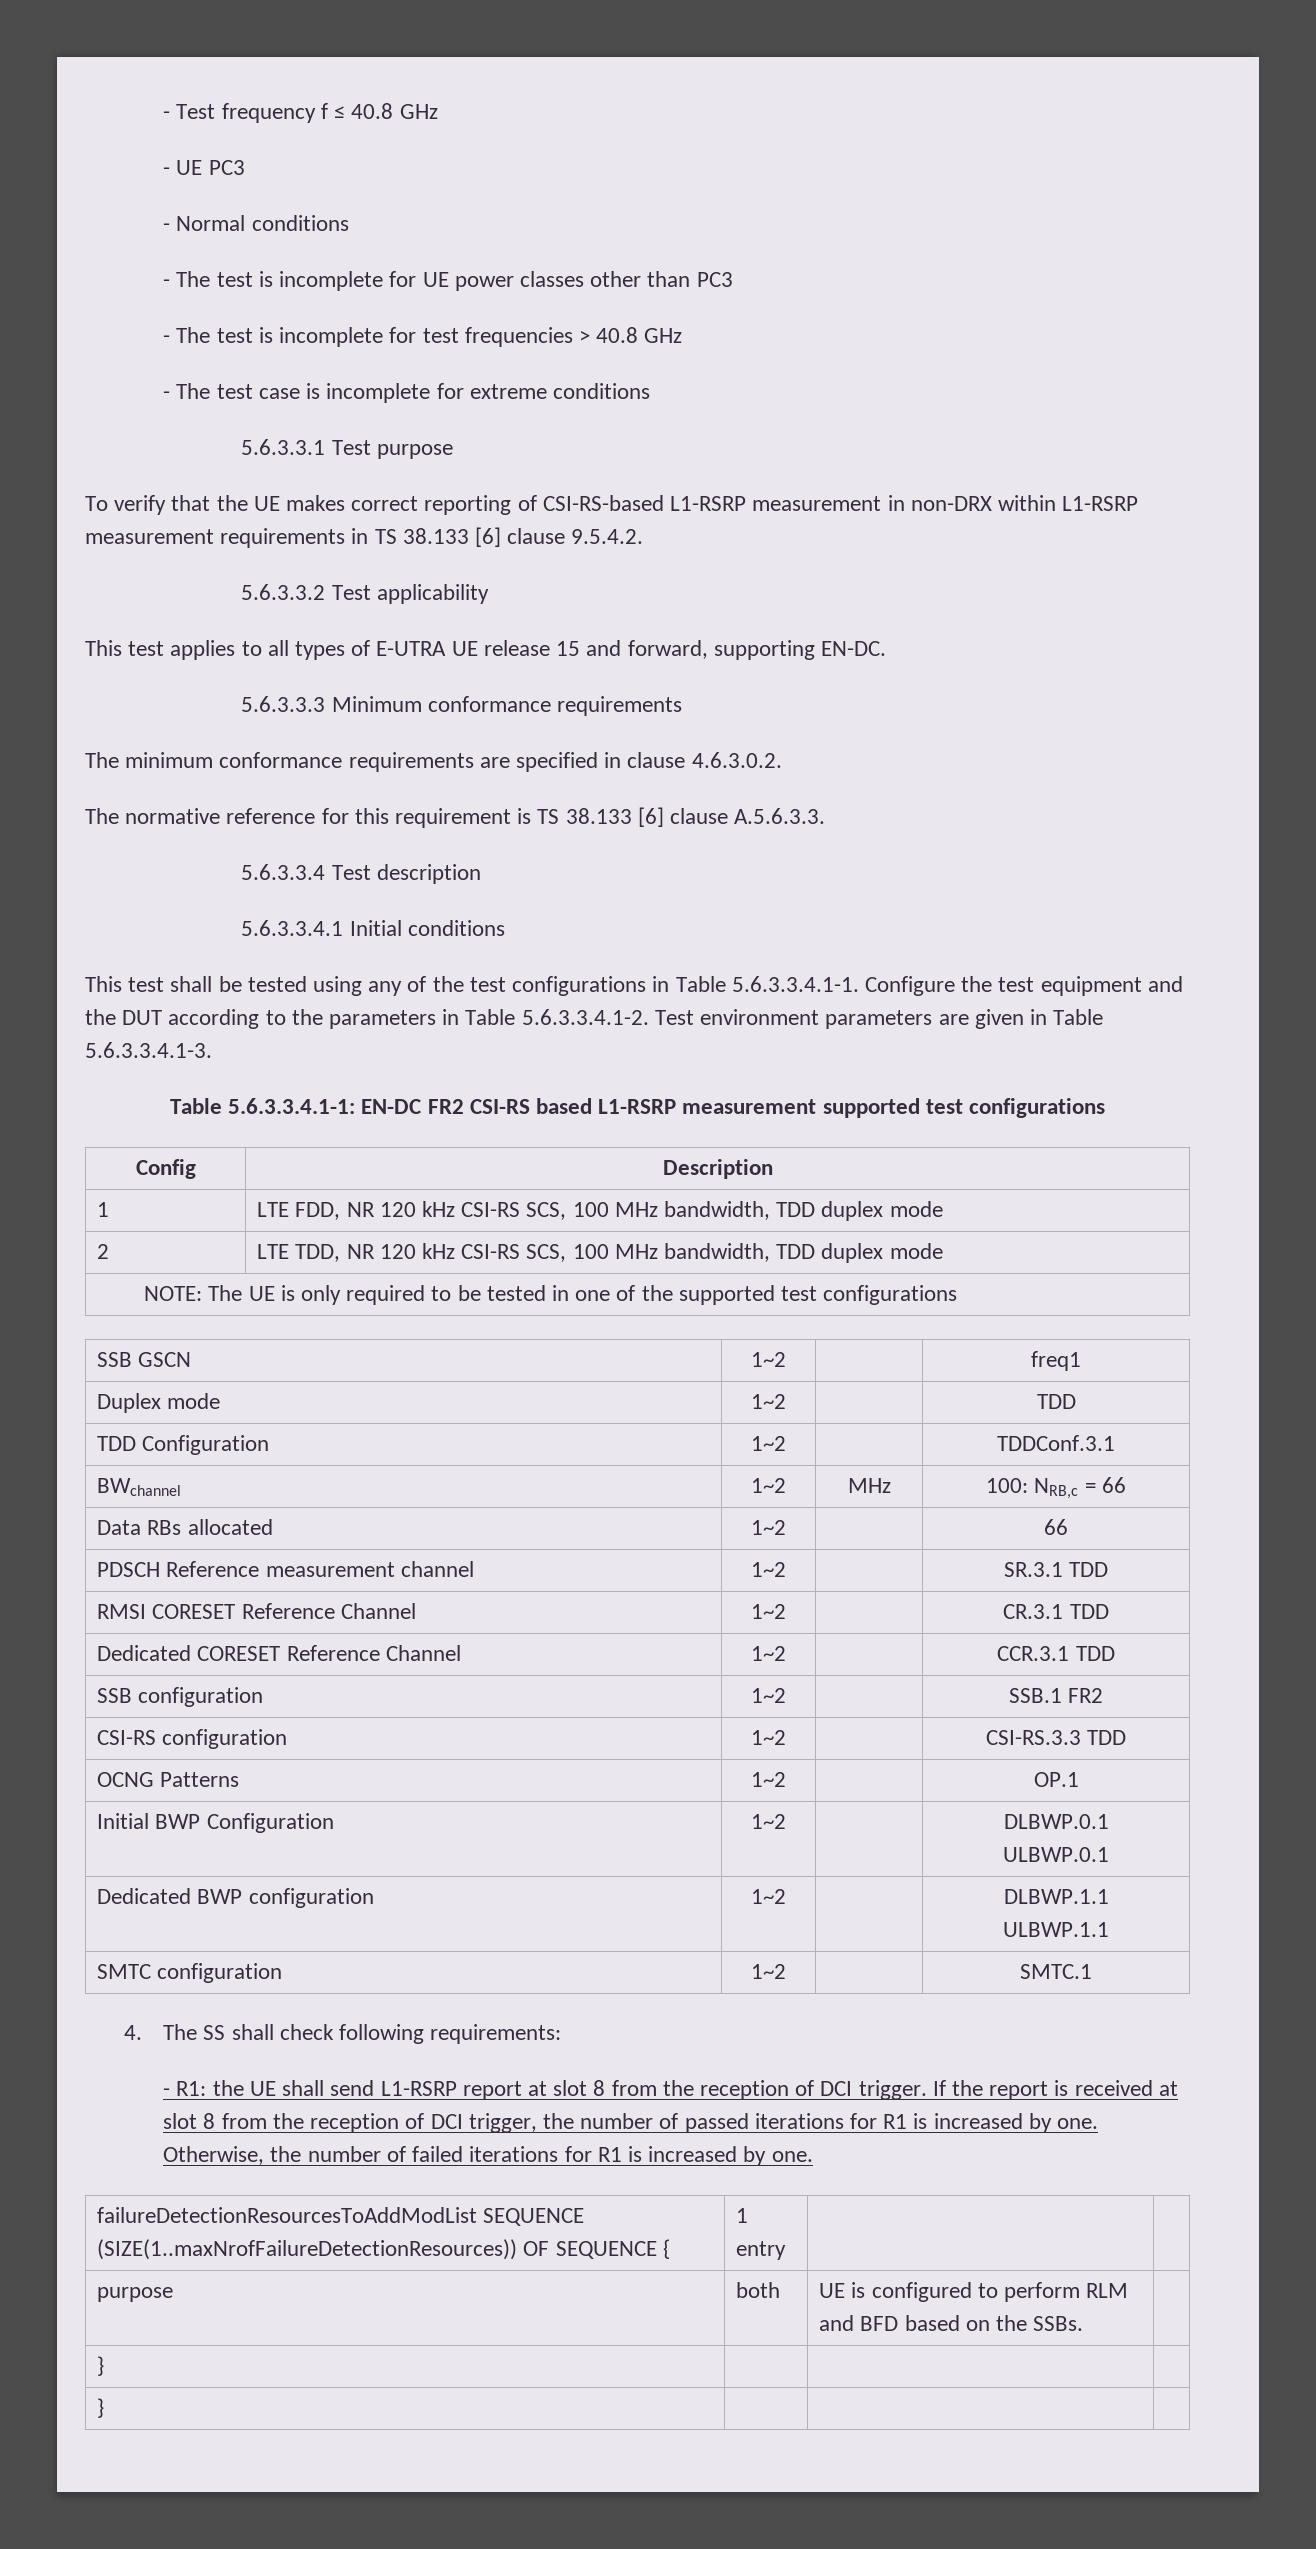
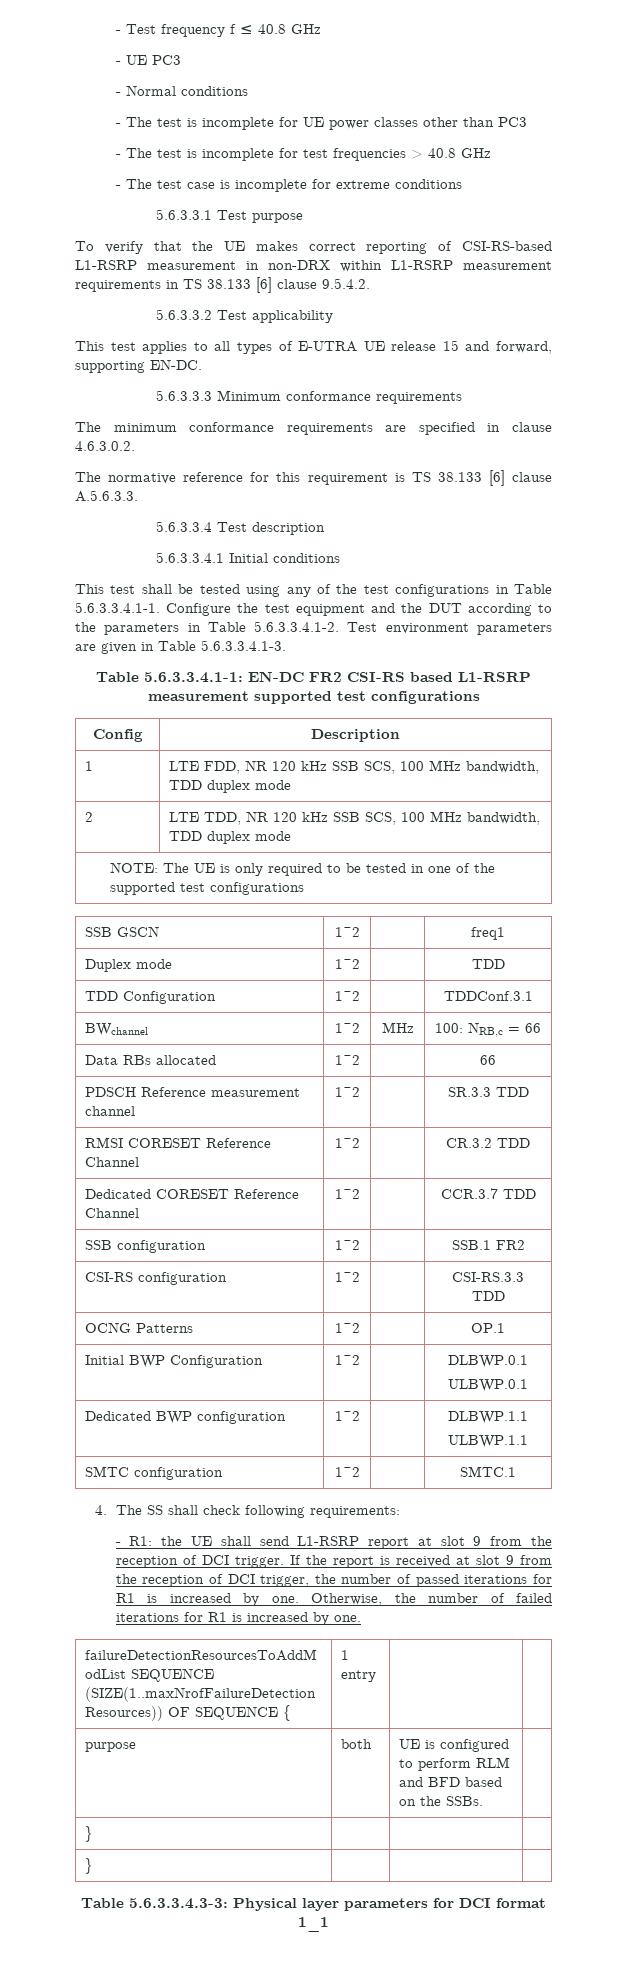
[461,1202,521,1217] CSI-RS -> [332,761,360,771] SSB
[461,1244,521,1259] CSI-RS -> [333,812,361,822] SSB
[1003,1562,1063,1577] SR.3.1 -> [447,1087,491,1097] SR.3.3
[1003,1604,1064,1619] CR.3.1 -> [446,1138,492,1148] CR.3.2
[997,1646,1070,1661] CCR.3.1 -> [440,1188,498,1199] CCR.3.7
[593,2080,606,2096] 8 -> [473,1536,482,1546] 9
[203,2113,216,2129] 8 -> [505,1555,514,1565] 9
(105, 2408) none -> [81,1898,546,1911] [298,1917,329,1932] // Table 5.6.3.3.4.3-3: Physical layer parameters for DCI format 1_1

